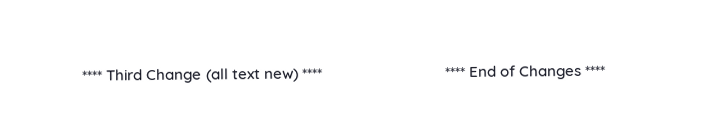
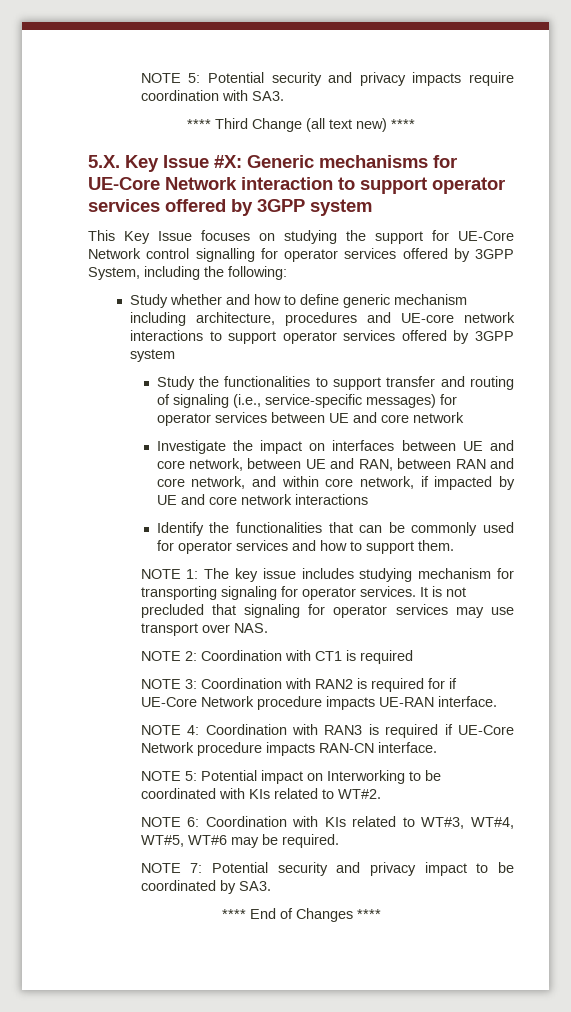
(82, 75) none -> [140,72,514,86] [140,90,284,101] NOTE 5: Potential security and privacy impacts require coordination with SA3. //
(323, 73) none -> [88,155,457,172] [88,177,505,194] [88,199,372,216] [88,230,514,244] [88,248,514,262] [88,266,287,280] [130,294,468,308] [130,312,515,326] [130,330,514,344] [130,349,176,362] [156,376,514,390] [156,394,457,408] [156,412,464,426] [156,440,514,454] [156,458,514,471] [156,476,515,490] [156,494,368,505] [156,522,514,536] [156,540,454,554] [140,568,514,582] [140,586,466,600] [140,604,514,618] [140,623,268,636] [140,650,413,664] [140,678,457,692] [140,696,497,710] [140,724,514,738] [140,742,437,756] [140,770,441,784] [140,788,381,799] [140,816,514,829] [140,834,339,848] [140,862,514,876] [140,880,271,894] // 5.X. Key Issue #X: Generic mechanisms for UE-Core Network interaction to support operator services offered by 3GPP system // This Key Issue focuses on studying the support for UE-Core Network control signalling for operator services offered by 3GPP System, including the following: // Study whether and how to define generic mechanism including architecture, procedures and UE-core network interactions to support operator services offered by 3GPP system // Study the functionalities to support transfer and routing of signaling (i.e., service-specific messages) for operator services between UE and core network // Investigate the impact on interfaces between UE and core network, between UE and RAN, between RAN and core network, and within core network, if impacted by UE and core network interactions // Identify the functionalities that can be commonly used for operator services and how to support them. // NOTE 1: The key issue includes studying mechanism for transporting signaling for operator services. It is not precluded that signaling for operator services may use transport over NAS. // NOTE 2: Coordination with CT1 is required // NOTE 3: Coordination with RAN2 is required for if UE-Core Network procedure impacts UE-RAN interface. // NOTE 4: Coordination with RAN3 is required if UE-Core Network procedure impacts RAN-CN interface. // NOTE 5: Potential impact on Interworking to be coordinated with KIs related to WT#2. // NOTE 6: Coordination with KIs related to WT#3, WT#4, WT#5, WT#6 may be required. // NOTE 7: Potential security and privacy impact to be coordinated by SA3.

